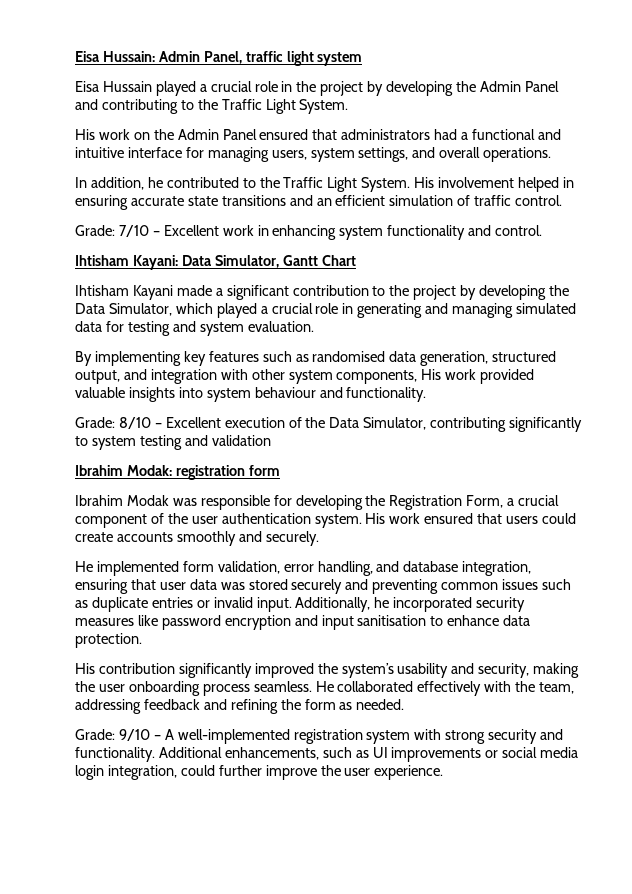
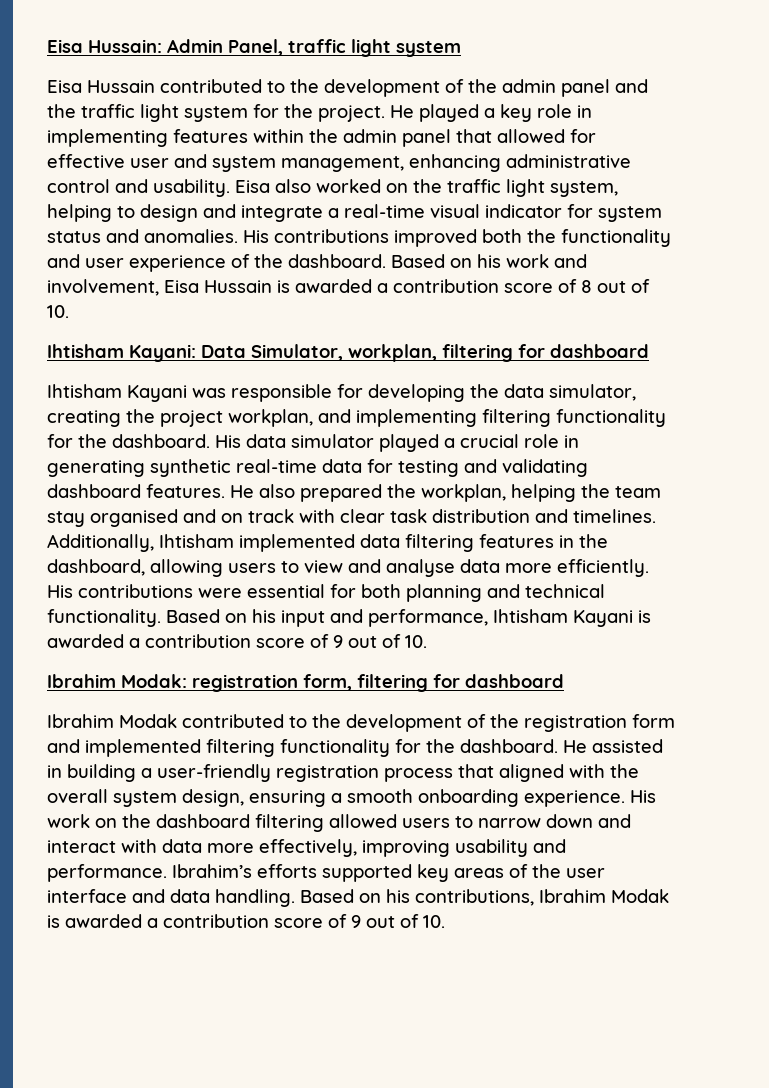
[155,81,559,96] [75,99,349,114] [75,129,561,140] [75,147,552,162] [75,177,574,192] [75,195,563,210] [75,225,543,240] [75,255,356,270] [75,285,570,300] [75,303,213,316] played a crucial role in the project by developing the Admin Panel and contributing to the Traffic Light System. // His work on the Admin Panel ensured that administrators had a functional and intuitive interface for managing users, system settings, and overall operations. // In addition, he contributed to the Traffic Light System. His involvement helped in ensuring accurate state transitions and an efficient simulation of traffic control. // Grade: 7/10 – Excellent work in enhancing system functionality and control. // Ihtisham Kayani: Data Simulator, Gantt Chart // Ihtisham Kayani made a significant contribution to the project by developing the Data Simulator, which -> [160,79,648,97] [47,104,592,122] [47,129,596,147] [47,154,631,172] [47,179,618,197] [47,204,662,222] [47,229,671,247] [47,254,587,272] [47,279,650,296] [47,305,69,318] [47,344,649,362] [47,384,636,402] [47,409,666,427] [47,434,374,448] contributed to the development of the admin panel and the traffic light system for the project. He played a key role in implementing features within the admin panel that allowed for effective user and system management, enhancing administrative control and usability. Eisa also worked on the traffic light system, helping to design and integrate a real-time visual indicator for system status and anomalies. His contributions improved both the functionality and user experience of the dashboard. Based on his work and involvement, Eisa Hussain is awarded a contribution score of 8 out of 10. // Ihtisham Kayani: Data Simulator, workplan, filtering for dashboard // Ihtisham Kayani was responsible for developing the data simulator, creating the project workplan, and implementing filtering functionality for the dashboard. His data simulator
[425,303,577,318] and managing simulated -> [150,459,317,477] synthetic real-time
[199,321,314,336] [75,351,557,366] [75,369,535,384] [75,387,427,402] [75,417,583,432] [75,435,271,450] [75,465,280,480] [75,495,560,510] [75,513,577,528] [75,531,319,546] [75,561,532,576] [75,579,572,594] [75,597,526,612] [75,615,531,630] [75,633,142,648] [75,663,580,678] [75,681,575,696] [75,699,405,714] [75,729,564,744] [75,747,579,762] [75,765,444,780] system evaluation. // By implementing key features such as randomised data generation, structured output, and integration with other system components, His work provided valuable insights into system behaviour and functionality. // Grade: 8/10 – Excellent execution of the Data Simulator, contributing significantly to system testing and validation // Ibrahim Modak: registration form // Ibrahim Modak was responsible for developing the Registration Form, a crucial component of the user authentication system. His work ensured that users could create accounts smoothly and securely. // He implemented form validation, error handling, and database integration, ensuring that user data was stored securely and preventing common issues such as duplicate entries or invalid input. Additionally, he incorporated security measures like password encryption and input sanitisation to enhance data protection. // His contribution significantly improved the system’s usability and security, making the user onboarding process seamless. He collaborated effectively with the team, addressing feedback and refining the form as needed. // Grade: 9/10 – A well-implemented registration system with strong security and functionality. Additional enhancements, such as UI improvements or social media login integration, could further improve the user experience. -> [502,459,588,477] [47,484,661,502] [47,509,656,527] [47,534,608,552] [47,559,649,577] [47,584,605,602] [47,609,651,627] [47,634,427,648] [47,674,564,692] [47,714,675,732] [47,739,663,757] [47,764,639,782] [47,789,656,807] [47,814,631,832] [47,839,566,857] [47,864,605,882] [47,889,669,907] [47,914,445,928] validating dashboard features. He also prepared the workplan, helping the team stay organised and on track with clear task distribution and timelines. Additionally, Ihtisham implemented data filtering features in the dashboard, allowing users to view and analyse data more efficiently. His contributions were essential for both planning and technical functionality. Based on his input and performance, Ihtisham Kayani is awarded a contribution score of 9 out of 10. // Ibrahim Modak: registration form, filtering for dashboard // Ibrahim Modak contributed to the development of the registration form and implemented filtering functionality for the dashboard. He assisted in building a user-friendly registration process that aligned with the overall system design, ensuring a smooth onboarding experience. His work on the dashboard filtering allowed users to narrow down and interact with data more effectively, improving usability and performance. Ibrahim’s efforts supported key areas of the user interface and data handling. Based on his contributions, Ibrahim Modak is awarded a contribution score of 9 out of 10.

